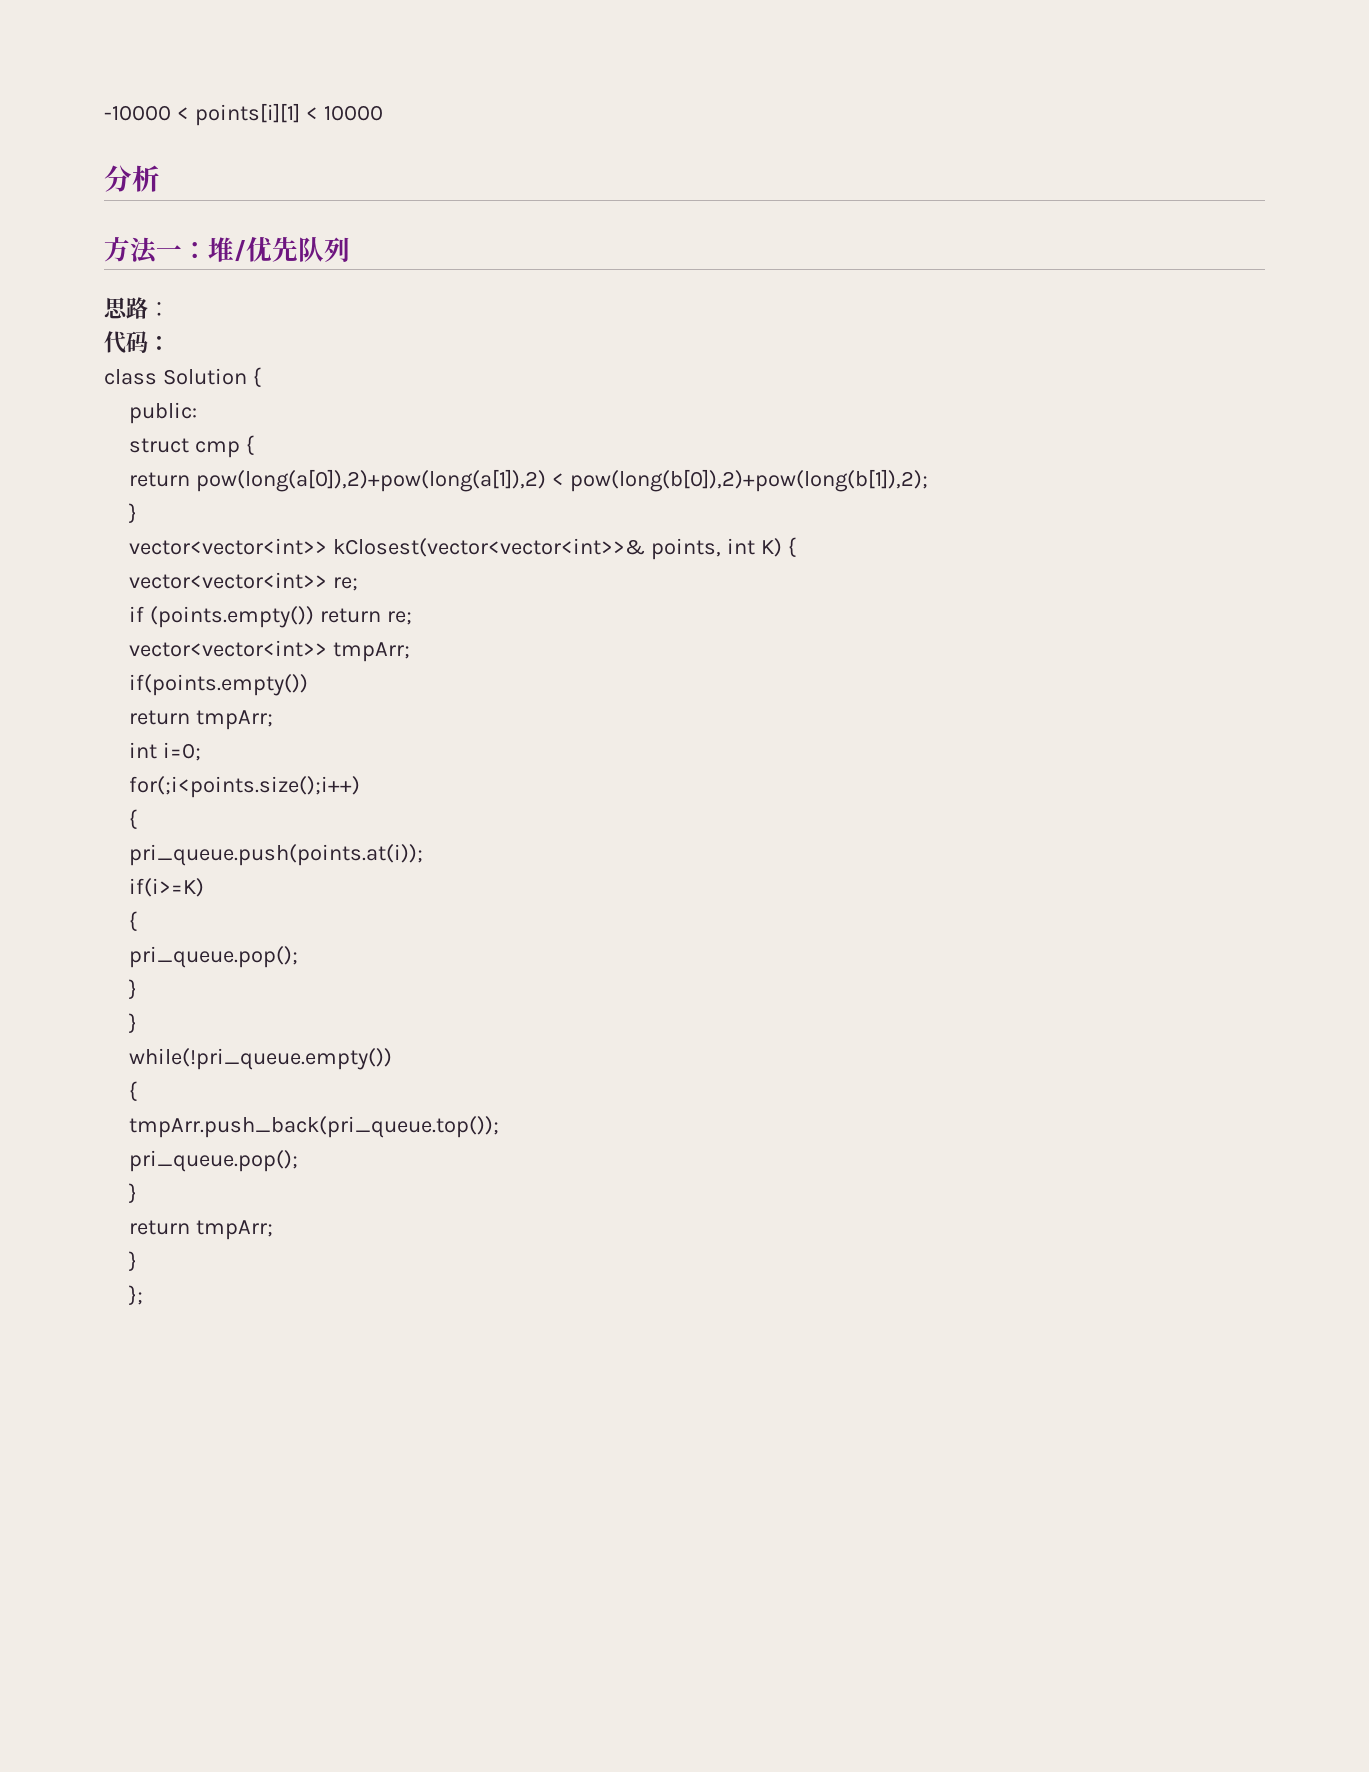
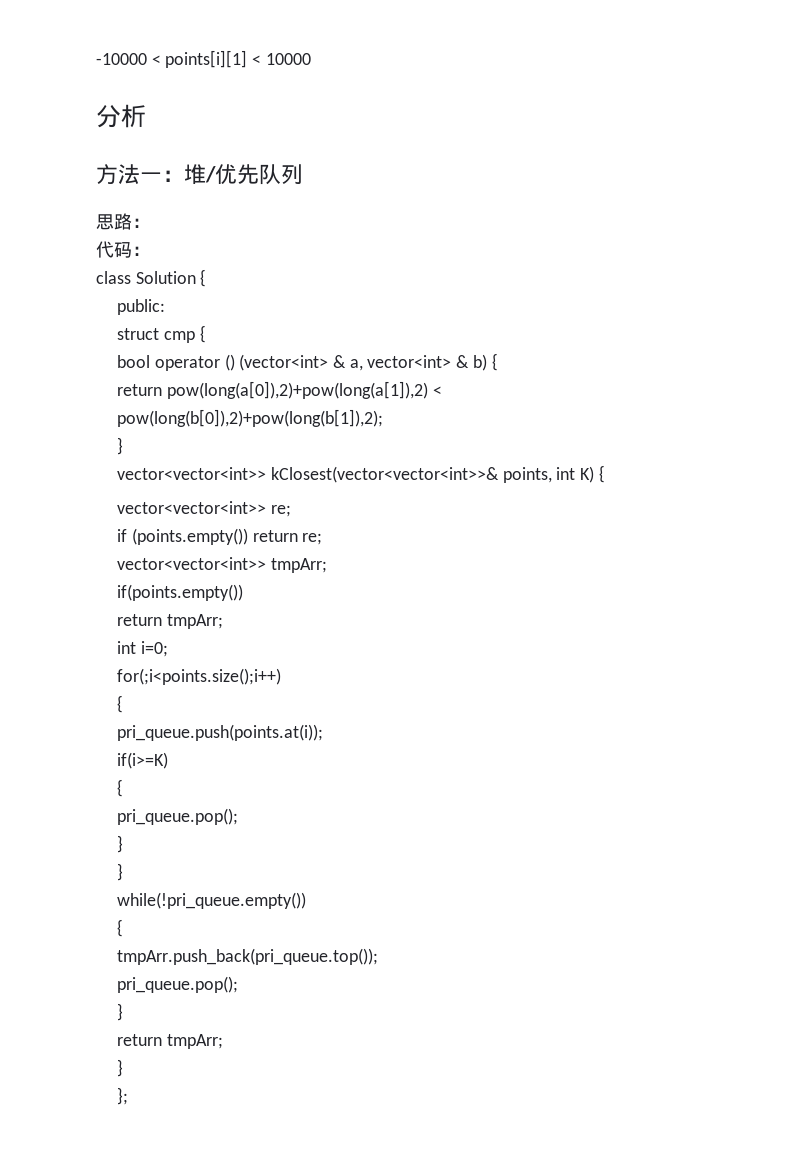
(254, 445) none -> [117,353,498,371] // bool operator () (vector<int> & a, vector<int> & b) {
(564, 479) none -> (442, 391) //

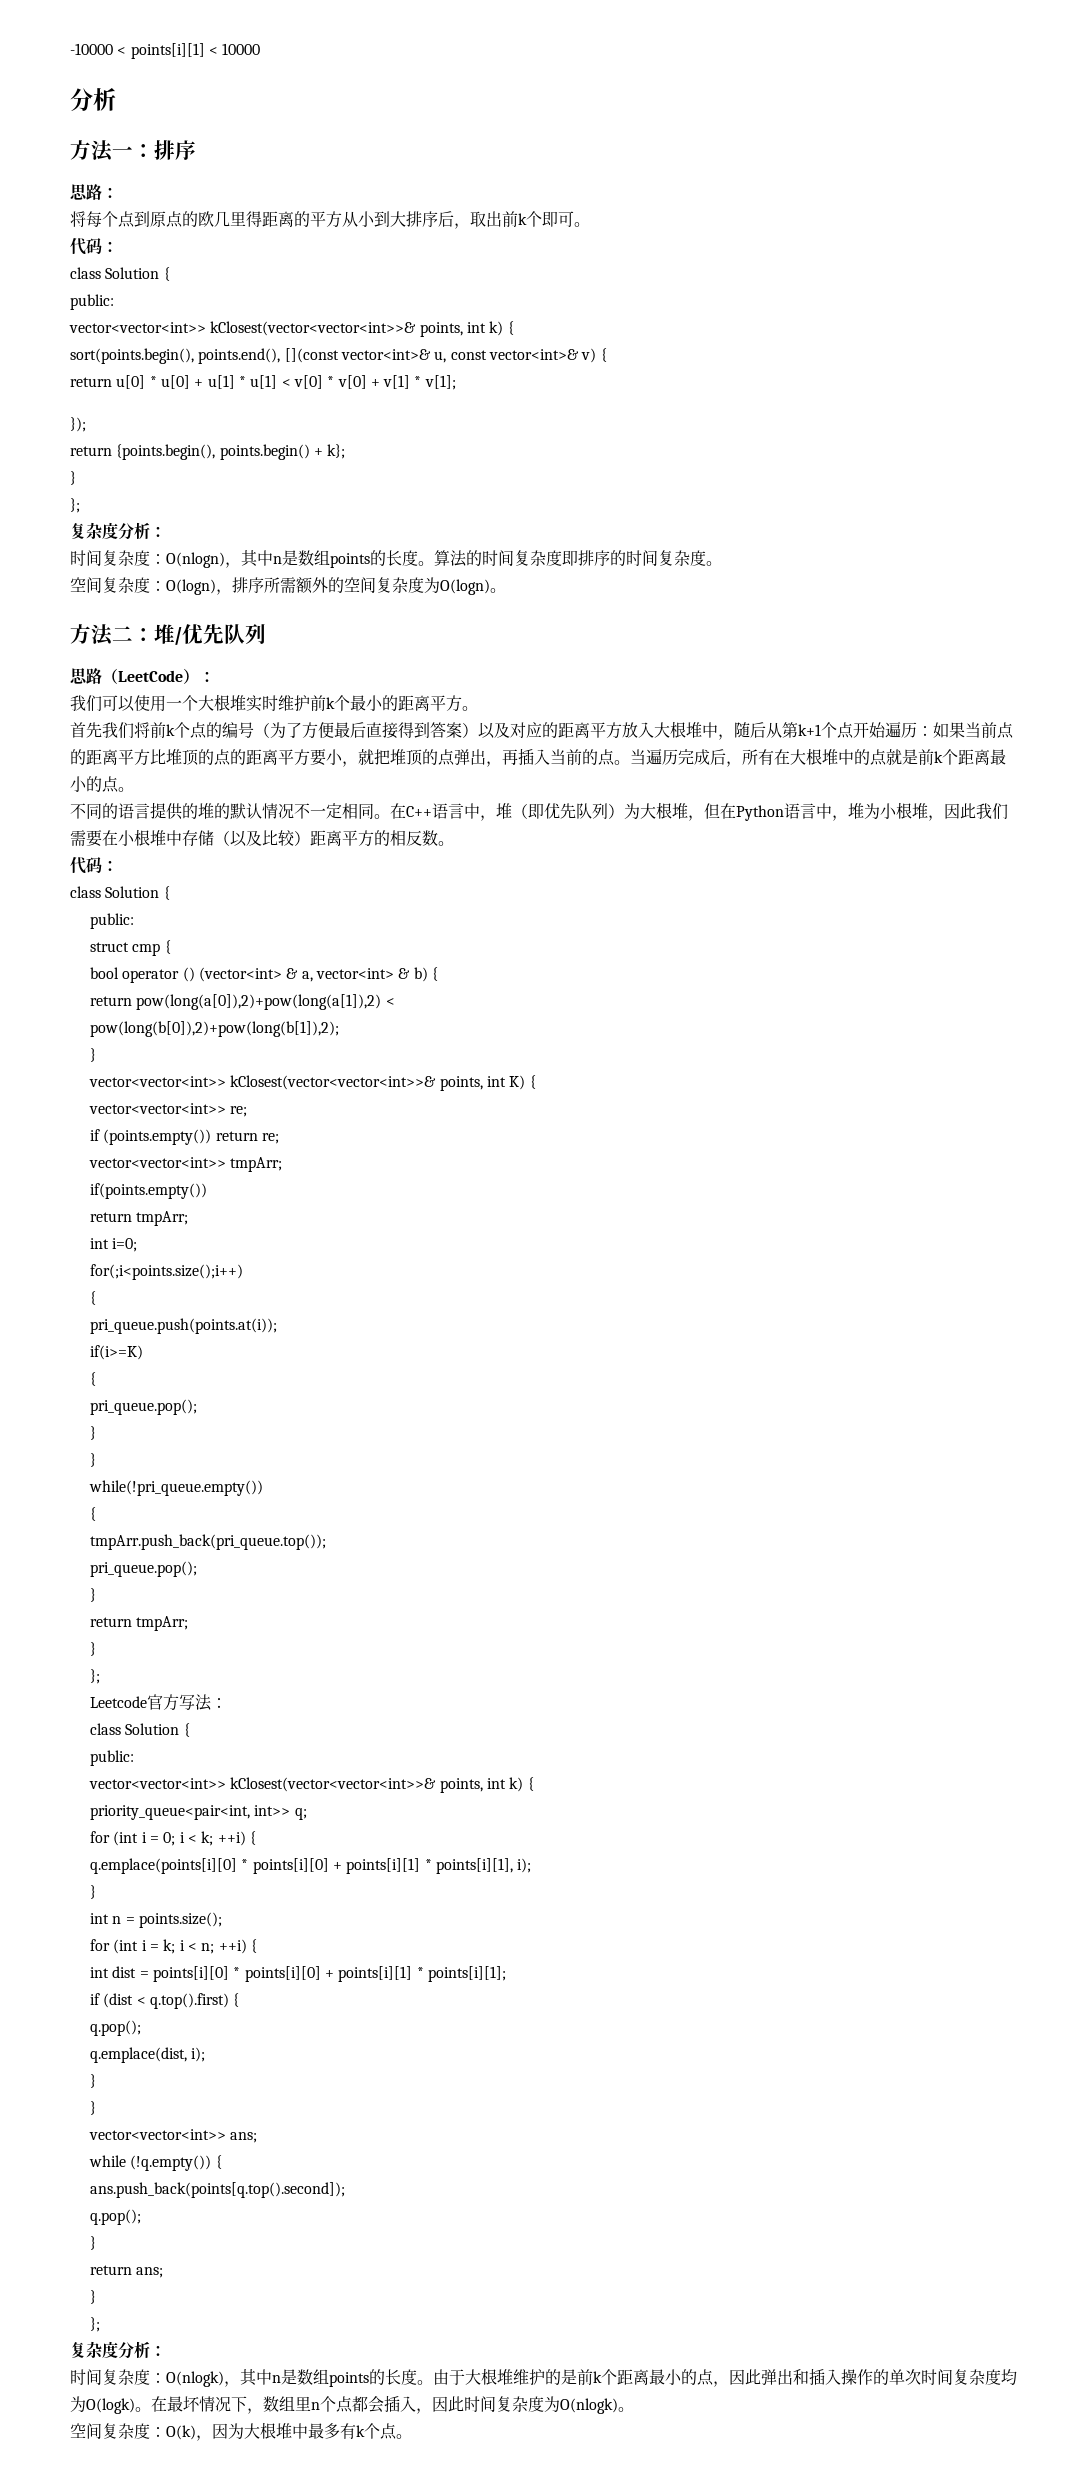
(184, 176) none -> [154,140,196,160] [70,184,118,200] [70,211,590,229] [70,237,118,255] [70,267,170,281] [70,294,114,310] [69,321,514,337] [70,348,607,364] [70,375,456,390] [70,417,86,432] [70,444,346,460] [70,471,76,485] [70,498,80,513] [70,522,166,540] [70,550,722,568] [70,577,506,595] [70,624,154,646] 排序 // 思路： // 将每个点到原点的欧几里得距离的平方从小到大排序后，取出前k个即可。 // 代码： // class Solution { // public: // vector<vector<int>> kClosest(vector<vector<int>>& points, int k) { // sort(points.begin(), points.end(), [](const vector<int>& u, const vector<int>& v) { // return u[0] * u[0] + u[1] * u[1] < v[0] * v[0] + v[1] * v[1]; // }); // return {points.begin(), points.begin() + k}; // } // }; // 复杂度分析： // 时间复杂度：O(nlogn)，其中n是数组points的长度。算法的时间复杂度即排序的时间复杂度。 // 空间复杂度：O(logn)，排序所需额外的空间复杂度为O(logn)。 // 方法二：
[132,218,150,228] ： -> [102,668,215,684] [70,694,478,712] [70,721,1014,740] [70,748,1006,767] [70,776,134,793] [70,802,1008,821] [70,829,454,847] （LeetCode）： // 我们可以使用一个大根堆实时维护前k个最小的距离平方。 // 首先我们将前k个点的编号（为了方便最后直接得到答案）以及对应的距离平方放入大根堆中，随后从第k+1个点开始遍历：如果当前点的距离平方比堆顶的点的距离平方要小，就把堆顶的点弹出，再插入当前的点。当遍历完成后，所有在大根堆中的点就是前k个距离最小的点。 // 不同的语言提供的堆的默认情况不一定相同。在C++语言中，堆（即优先队列）为大根堆，但在Python语言中，堆为小根堆，因此我们需要在小根堆中存储（以及比较）距离平方的相反数。
(129, 1096) none -> [90,1694,228,1711] [90,1723,190,1737] [90,1750,135,1766] [89,1777,534,1793] [90,1805,307,1820] [90,1831,256,1846] [90,1858,532,1874] [90,1885,97,1899] [90,1912,222,1928] [90,1939,257,1954] [90,1966,506,1982] [90,1993,240,2009] [90,2020,142,2036] [90,2047,206,2063] [90,2074,97,2088] [90,2101,97,2115] [89,2129,258,2143] [89,2155,222,2171] [90,2182,346,2198] [90,2209,142,2225] [90,2236,97,2250] [90,2265,164,2278] [90,2290,97,2304] [90,2317,101,2332] [70,2341,166,2359] [70,2368,1017,2387] [70,2395,634,2414] [70,2422,412,2441] // Leetcode官方写法： // class Solution { // public: // vector<vector<int>> kClosest(vector<vector<int>>& points, int k) { // priority_queue<pair<int, int>> q; // for (int i = 0; i < k; ++i) { // q.emplace(points[i][0] * points[i][0] + points[i][1] * points[i][1], i); // } // int n = points.size(); // for (int i = k; i < n; ++i) { // int dist = points[i][0] * points[i][0] + points[i][1] * points[i][1]; // if (dist < q.top().first) { // q.pop(); // q.emplace(dist, i); // } // } // vector<vector<int>> ans; // while (!q.empty()) { // ans.push_back(points[q.top().second]); // q.pop(); // } // return ans; // } // }; // 复杂度分析： // 时间复杂度：O(nlogk)，其中n是数组points的长度。由于大根堆维护的是前k个距离最小的点，因此弹出和插入操作的单次时间复杂度均为O(logk)。在最坏情况下，数组里n个点都会插入，因此时间复杂度为O(nlogk)。 // 空间复杂度：O(k)，因为大根堆中最多有k个点。

